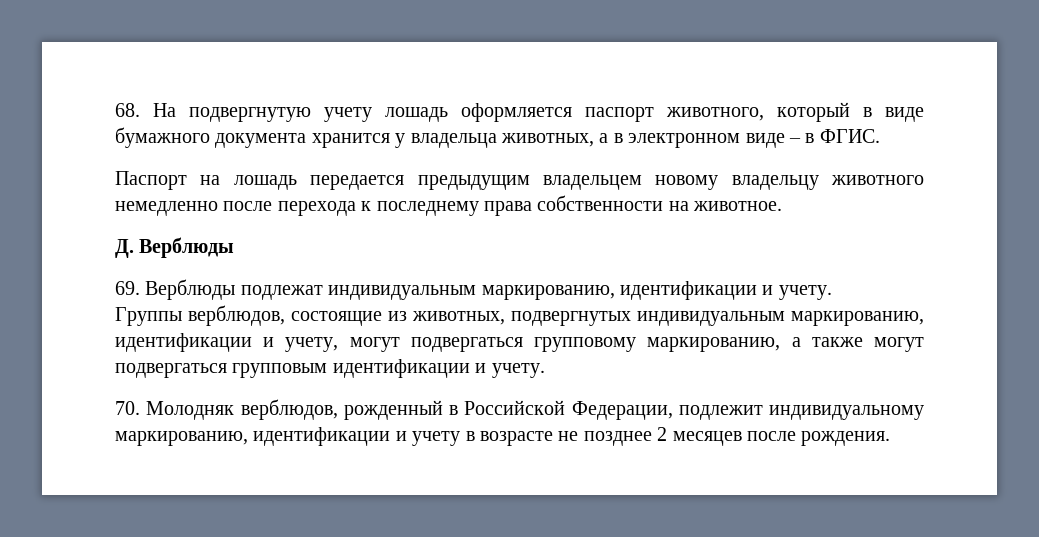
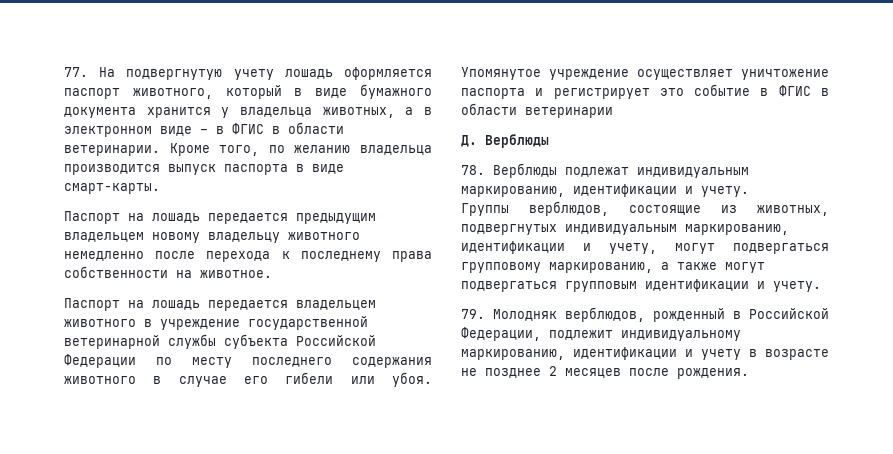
[115,103,140,117] 68. -> [64,67,88,77] 77.
[819,129,880,143] ФГИС. -> [232,122,344,135] [64,143,432,156] [64,164,344,175] [64,183,160,194] ФГИС в области ветеринарии. Кроме того, по желанию владельца производится выпуск паспорта в виде смарт-карты.
(783, 206) none -> [64,298,376,311] [64,316,368,330] [64,334,376,349] [64,353,432,368] [64,372,432,387] [461,67,829,80] [461,84,829,99] [461,103,613,118] // Паспорт на лошадь передается владельцем животного в учреждение государственной ветеринарной службы субъекта Российской Федерации по месту последнего содержания животного в случае его гибели или убоя. Упомянутое учреждение осуществляет уничтожение паспорта и регистрирует это событие в ФГИС в области ветеринарии
[115,281,140,295] 69. -> [461,165,485,175] 78.
[115,401,140,415] 70. -> [461,309,485,319] 79.

